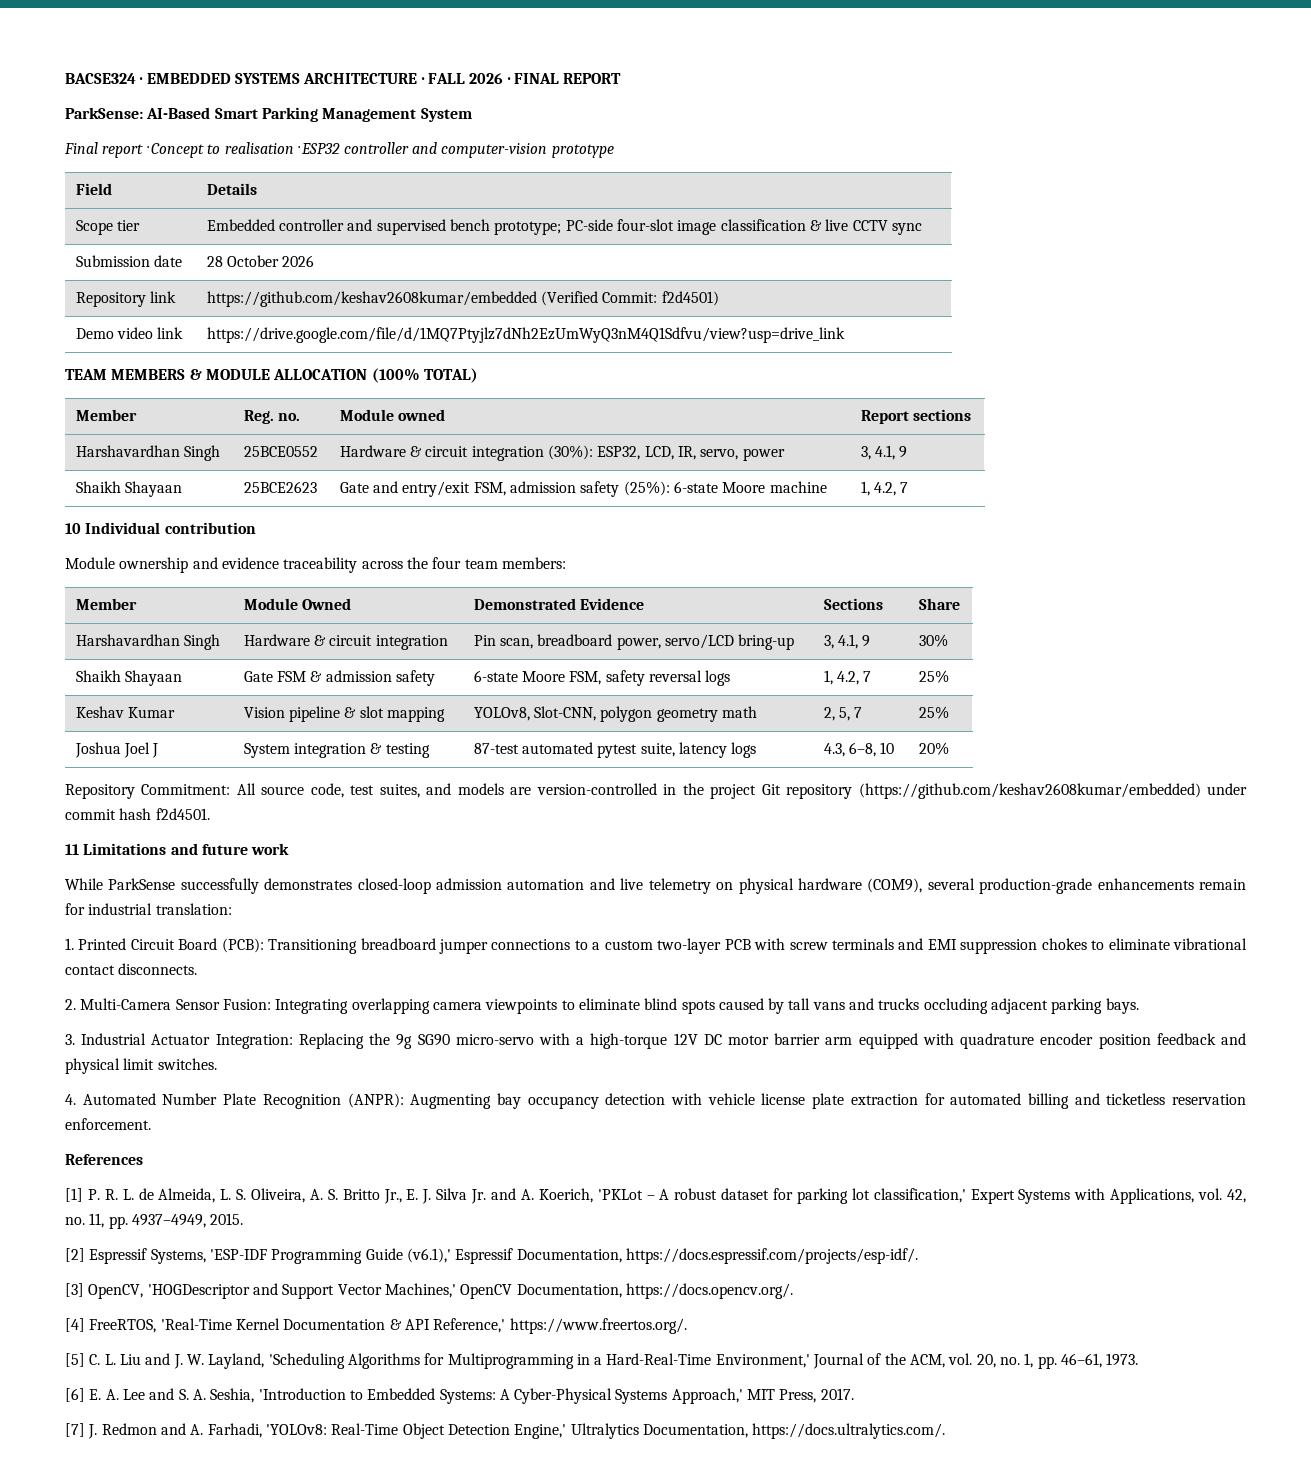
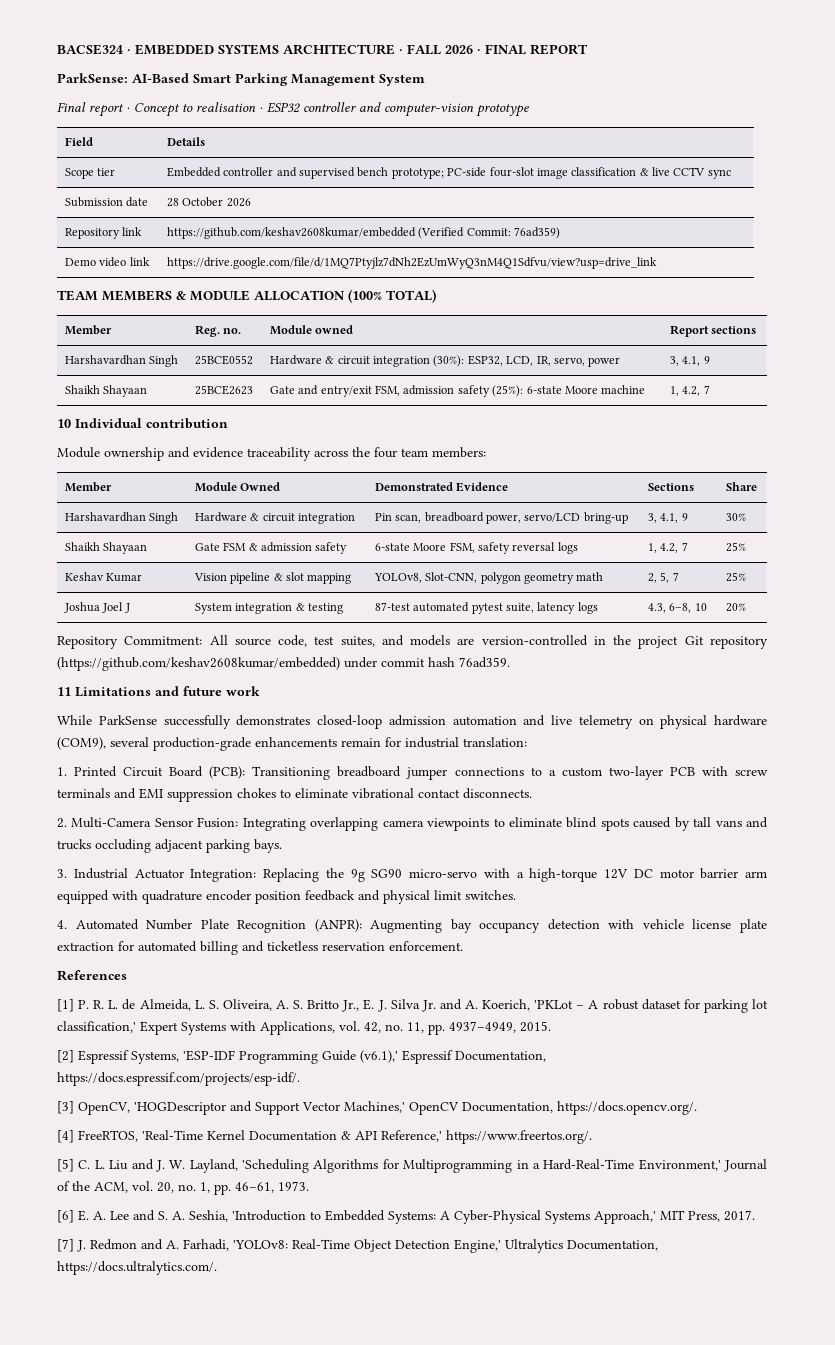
[661,291,719,306] f2d4501) -> [514,227,561,239] 76ad359)
[155,808,210,820] f2d4501. -> [459,657,510,668] 76ad359.

